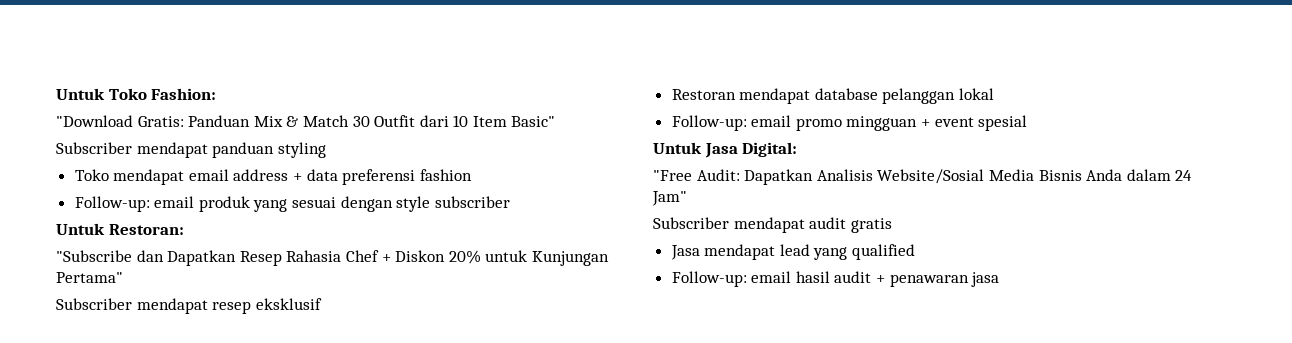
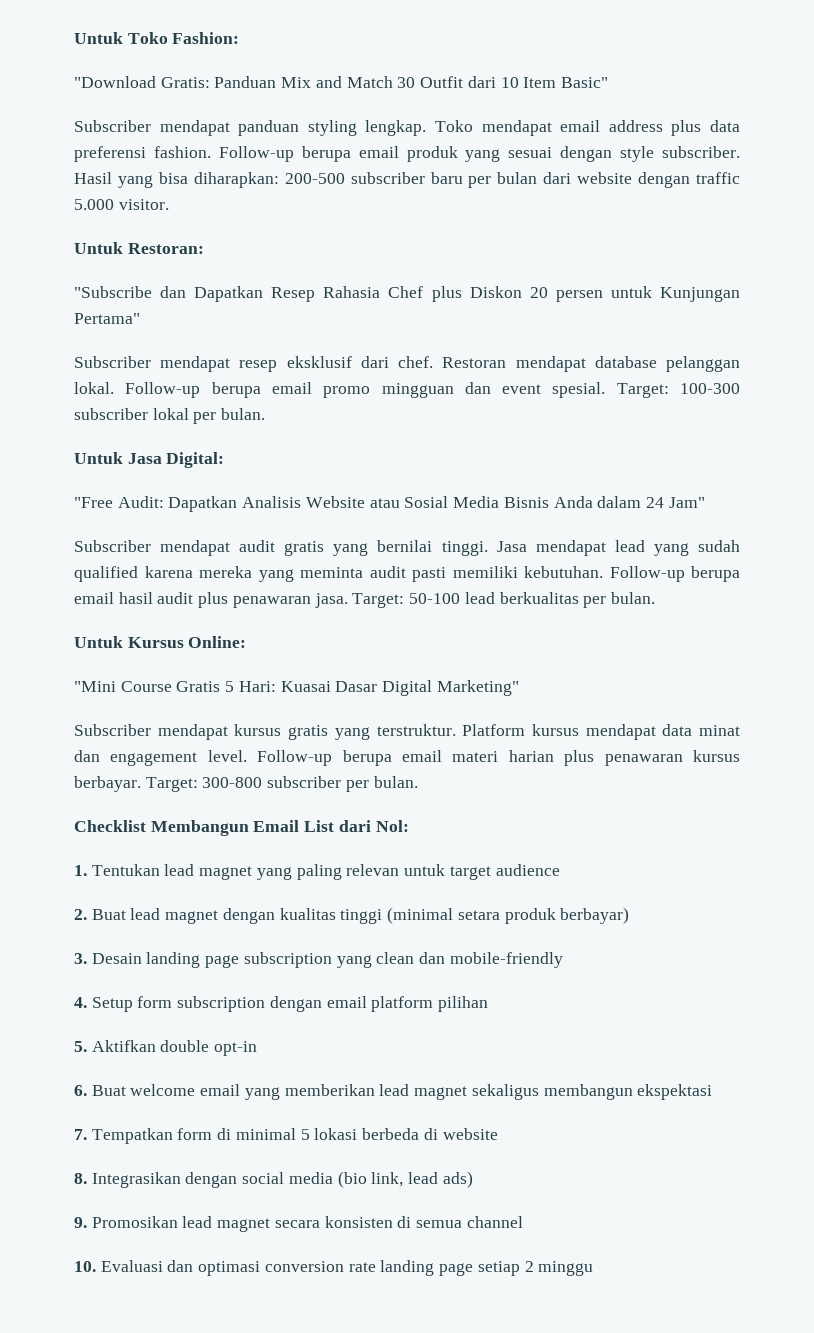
[286,116,299,127] & -> [315,76,342,88] and
(326, 150) // -> [365,120,427,136] lengkap.
[293,173,303,181] + -> [671,120,702,136] plus
[419,169,472,181] [74,196,150,212] fashion // Follow-up: -> [153,146,351,162] fashion. Follow-up berupa
[434,196,510,208] subscriber -> [661,146,740,158] [74,172,740,188] [74,199,169,210] subscriber. Hasil yang bisa diharapkan: 200-500 subscriber baru per bulan dari website dengan traffic 5.000 visitor.
[381,250,481,264] + Diskon 20% -> [431,286,603,302] plus Diskon 20 persen
(322, 304) // -> [360,356,434,368] dari chef.
[959,88,995,100] [671,115,1028,131] lokal // Follow-up: email promo mingguan + event spesial -> [74,382,740,398] [74,408,266,424] lokal. Follow-up berupa email promo mingguan dan event spesial. Target: 100-300 subscriber lokal per bulan.
[877,169,985,184] Website/Sosial -> [305,496,449,508] Website atau Sosial
(892, 225) // -> [333,540,488,556] yang bernilai tinggi.
(848, 253) none -> [698,540,740,552] sudah
[671,271,1000,287] // Follow-up: email hasil audit + penawaran jasa -> [144,566,740,582] [74,592,655,608] [74,636,247,648] [74,680,519,696] [74,724,740,740] [74,750,740,766] [74,776,418,792] [74,820,409,836] [74,864,560,880] [74,907,630,924] [74,952,563,968] [74,996,489,1012] [74,1040,258,1056] [74,1084,713,1100] [74,1128,498,1144] [74,1171,473,1188] [74,1216,523,1232] [74,1260,594,1276] karena mereka yang meminta audit pasti memiliki kebutuhan. Follow-up berupa email hasil audit plus penawaran jasa. Target: 50-100 lead berkualitas per bulan. // Untuk Kursus Online: // "Mini Course Gratis 5 Hari: Kuasai Dasar Digital Marketing" // Subscriber mendapat kursus gratis yang terstruktur. Platform kursus mendapat data minat dan engagement level. Follow-up berupa email materi harian plus penawaran kursus berbayar. Target: 300-800 subscriber per bulan. // Checklist Membangun Email List dari Nol: // 1. Tentukan lead magnet yang paling relevan untuk target audience // 2. Buat lead magnet dengan kualitas tinggi (minimal setara produk berbayar) // 3. Desain landing page subscription yang clean dan mobile-friendly // 4. Setup form subscription dengan email platform pilihan // 5. Aktifkan double opt-in // 6. Buat welcome email yang memberikan lead magnet sekaligus membangun ekspektasi // 7. Tempatkan form di minimal 5 lokasi berbeda di website // 8. Integrasikan dengan social media (bio link, lead ads) // 9. Promosikan lead magnet secara konsisten di semua channel // 10. Evaluasi dan optimasi conversion rate landing page setiap 2 minggu

